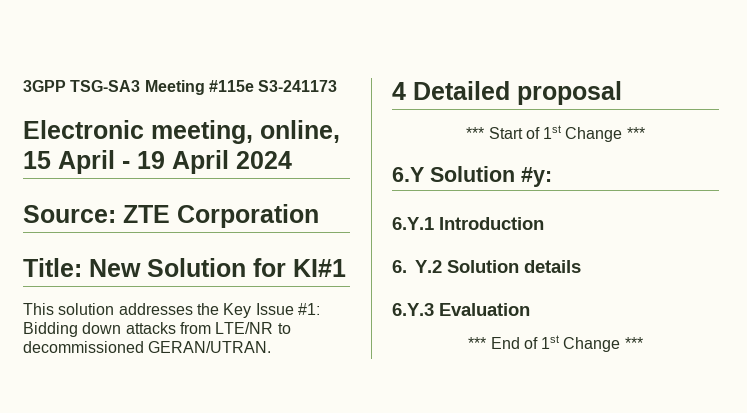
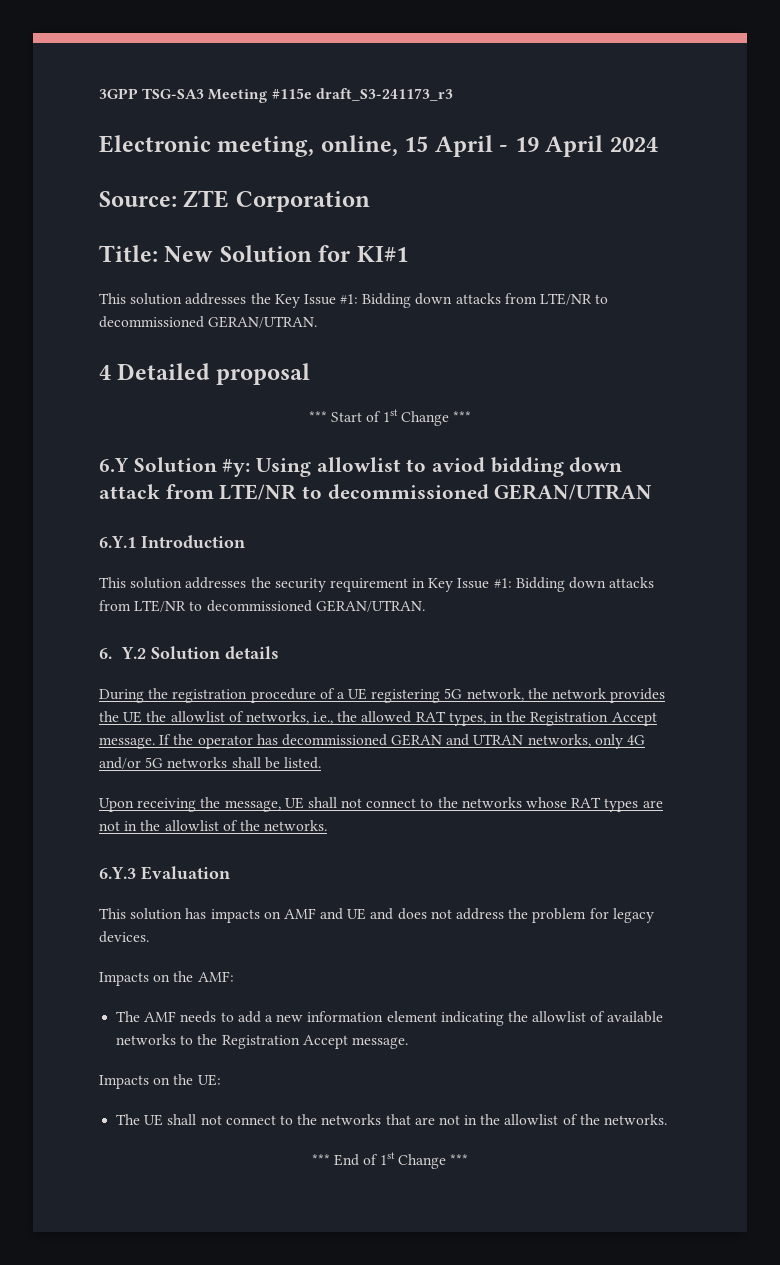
[258,80,338,92] S3-241173 -> [315,88,453,101] draft_S3-241173_r3
[392,217,544,230] [392,260,582,273] [392,303,530,316] // 6.Y.1 Introduction // 6. Y.2 Solution details // 6.Y.3 Evaluation -> [256,457,623,477] [99,484,653,500] [99,535,245,548] [99,577,655,592] [99,600,425,612] [99,646,279,659] [99,688,666,703] [99,711,657,726] [99,734,646,749] [99,757,321,769] [99,797,663,812] [99,820,328,831] [99,866,230,880] [99,908,654,923] [99,931,149,943] [99,971,234,986] [116,1011,664,1026] [116,1034,408,1049] [99,1074,221,1089] [116,1114,668,1126] Using allowlist to aviod bidding down attack from LTE/NR to decommissioned GERAN/UTRAN // 6.Y.1 Introduction // This solution addresses the security requirement in Key Issue #1: Bidding down attacks from LTE/NR to decommissioned GERAN/UTRAN. // 6. Y.2 Solution details // During the registration procedure of a UE registering 5G network, the network provides the UE the allowlist of networks, i.e., the allowed RAT types, in the Registration Accept message. If the operator has decommissioned GERAN and UTRAN networks, only 4G and/or 5G networks shall be listed. // Upon receiving the message, UE shall not connect to the networks whose RAT types are not in the allowlist of the networks. // 6.Y.3 Evaluation // This solution has impacts on AMF and UE and does not address the problem for legacy devices. // Impacts on the AMF: // The AMF needs to add a new information element indicating the allowlist of available networks to the Registration Accept message. // Impacts on the UE: // The UE shall not connect to the networks that are not in the allowlist of the networks.

